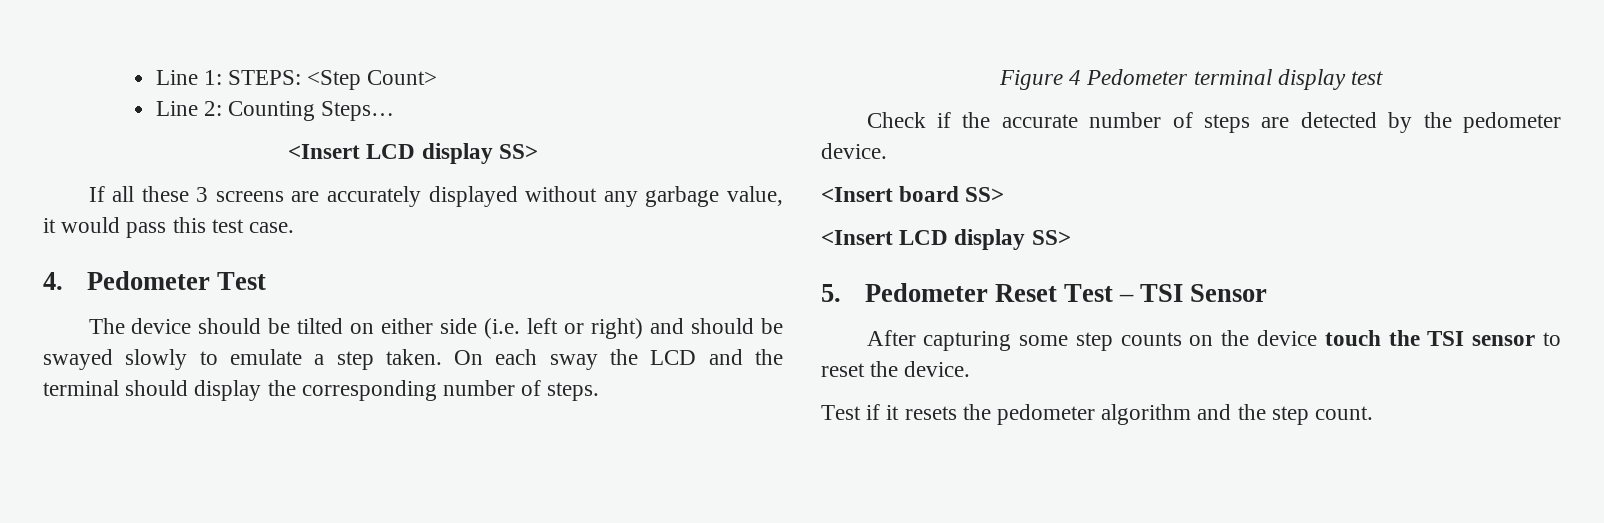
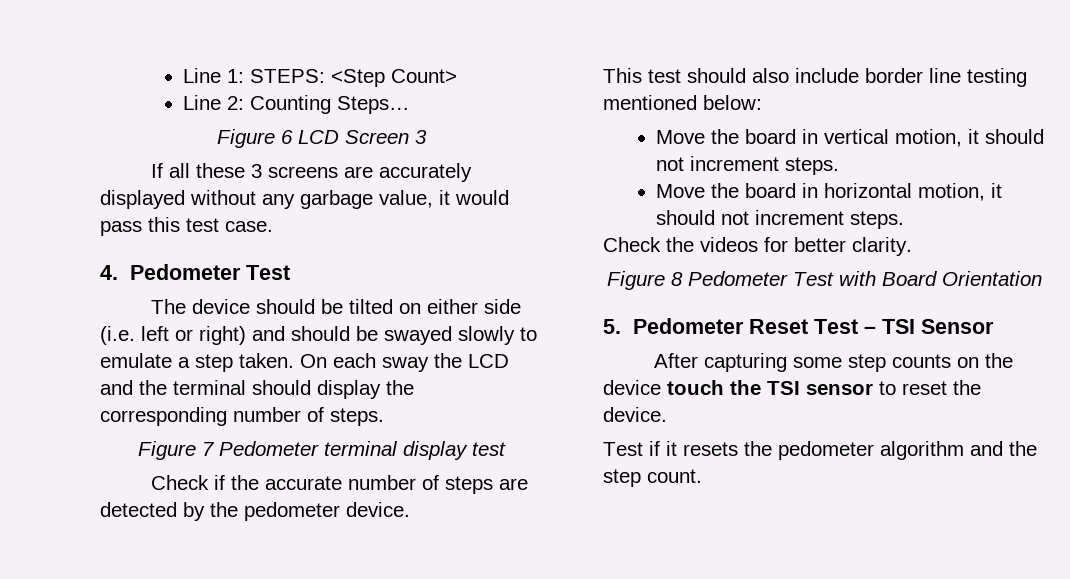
[288,143,538,164] <Insert LCD display SS> -> [216,129,427,148] Figure 6 LCD Screen 3
[1069,70,1082,85] 4 -> [201,442,215,456] 7
[821,186,1005,202] [821,229,1071,250] <Insert board SS> // <Insert LCD display SS> -> [603,68,1027,87] [603,95,762,110] [656,129,1045,147] [656,156,840,175] [656,183,1003,201] [656,210,905,229] [603,237,912,256] [606,271,1042,290] This test should also include border line testing mentioned below: // Move the board in vertical motion, it should not increment steps. // Move the board in horizontal motion, it should not increment steps. // Check the videos for better clarity. // Figure 8 Pedometer Test with Board Orientation

